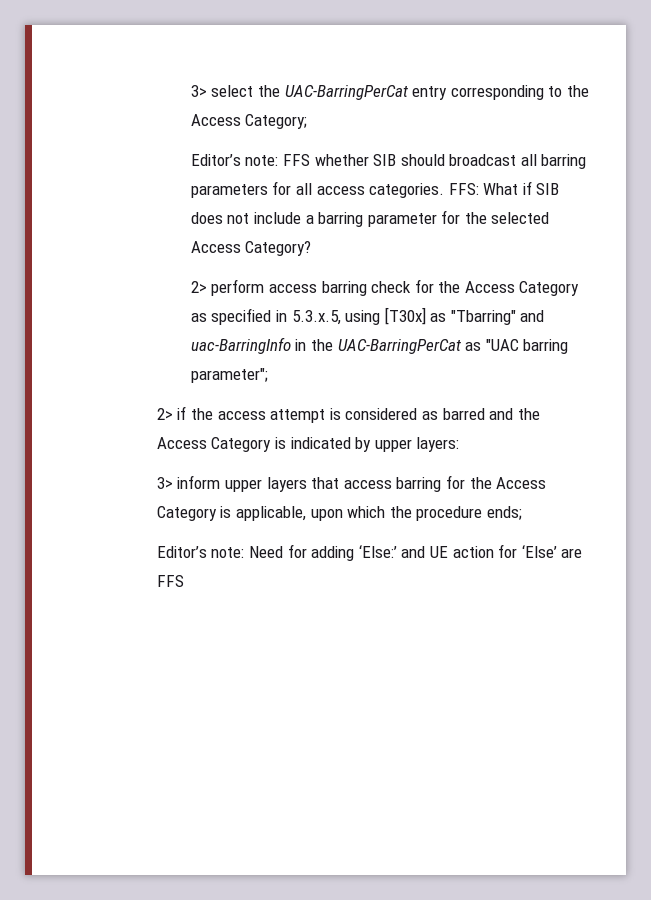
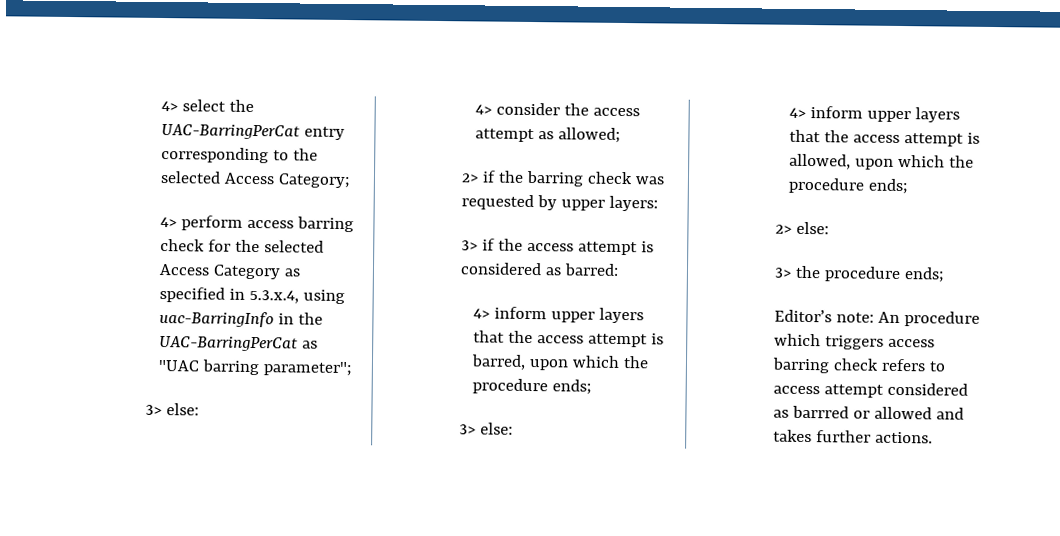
[190,85,207,97] 3> -> [161,101,178,112] 4>
(589, 91) none -> [160,171,221,184] selected
[190,154,587,169] [190,181,560,198] [190,210,550,227] [190,241,312,256] [190,281,207,293] Editor’s note: FFS whether SIB should broadcast all barring parameters for all access categories. FFS: What if SIB does not include a barring parameter for the selected Access Category? // 2> -> [160,216,177,228] 4>
(461, 287) none -> [263,240,324,253] selected
[291,307,545,325] 5.3.x.5, using [T30x] as "Tbarring" and -> [248,289,345,304] 5.3.x.4, using
[156,408,173,420] 2> -> [144,403,199,416] [475,102,640,117] [475,127,621,143] [460,170,664,187] [460,194,658,212] [460,240,478,251] 3> else: // 4> consider the access attempt as allowed; // 2> if the barring check was requested by upper layers: // 3>
[442,408,540,420] [156,437,460,452] [156,475,547,492] [156,506,522,521] [156,544,583,561] [156,575,184,587] barred and the Access Category is indicated by upper layers: // 3> inform upper layers that access barring for the Access Category is applicable, upon which the procedure ends; // Editor’s note: Need for adding ‘Else:’ and UE action for ‘Else’ are FFS -> [563,263,619,276] [473,306,644,324] [473,330,664,348] [471,354,649,371] [472,378,592,395] [458,422,513,435] [789,106,960,123] [789,129,980,147] [789,153,974,170] [788,177,908,195] [774,221,829,235] [773,265,945,283] [773,309,980,327] [773,333,935,350] [771,357,946,374] [772,382,968,398] [772,405,964,420] [772,429,933,444] barred: // 4> inform upper layers that the access attempt is barred, upon which the procedure ends; // 3> else: // 4> inform upper layers that the access attempt is allowed, upon which the procedure ends; // 2> else: // 3> the procedure ends; // Editor’s note: An procedure which triggers access barring check refers to access attempt considered as barrred or allowed and takes further actions.

